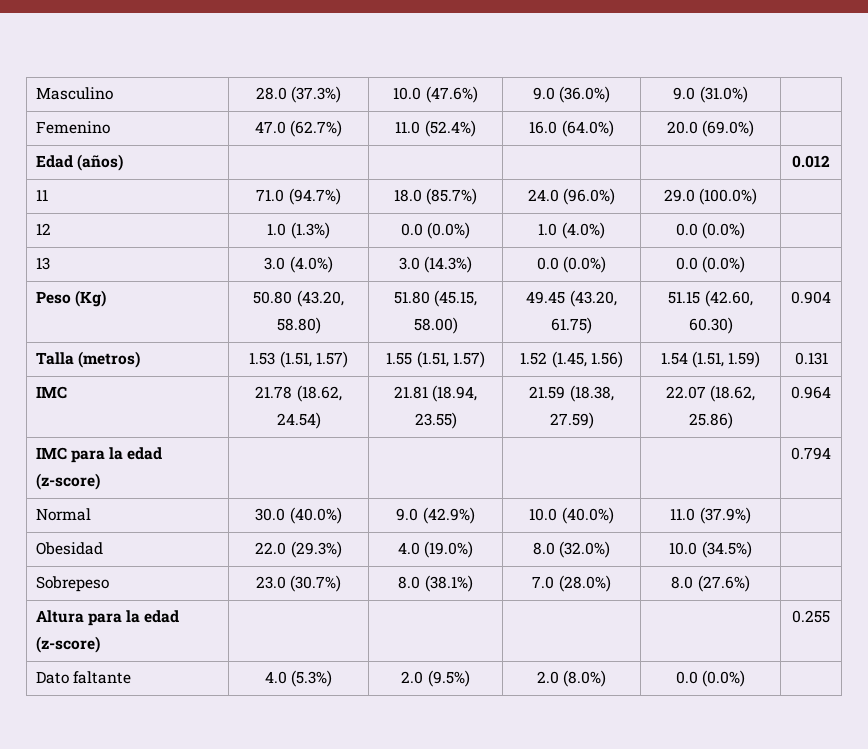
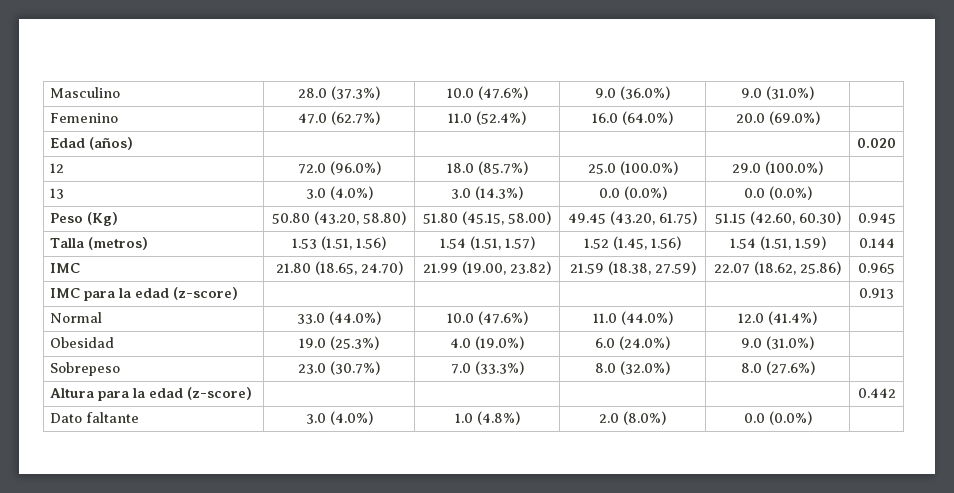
[792,155,830,168] [35,189,48,201] [256,188,341,205] 0.012 // 11 | 71.0 (94.7%) -> [857,138,896,148] [49,163,64,173] [297,161,381,175] 0.020 // 12 | 72.0 (96.0%)
[527,188,616,205] 24.0 (96.0%) -> [587,161,678,175] 25.0 (100.0%)
[35,223,51,235] [267,222,330,239] [400,222,471,239] [538,222,605,239] [675,222,746,239] // 12 | 1.0 (1.3%) | 0.0 (0.0%) | 1.0 (4.0%) | 0.0 (0.0%) | -> (823, 168) none
[791,291,831,304] 0.904 -> [857,213,896,224] 0.945
[315,351,348,368] [386,352,413,365] 1.57) | 1.55 -> [356,236,386,250] [439,238,466,249] 1.56) | 1.54
[794,352,828,365] 0.131 -> [858,238,895,248] 0.144
[255,385,342,402] [276,412,321,429] [393,385,478,402] [414,412,457,429] 21.78 (18.62, 24.54) | 21.81 (18.94, 23.55) -> [275,261,403,275] [423,261,551,275] 21.80 (18.65, 24.70) | 21.99 (19.00, 23.82)
[791,386,831,399] 0.964 -> [858,263,895,274] 0.965
[791,447,831,460] 0.794 -> [859,288,894,299] 0.913
[255,507,342,524] [396,507,475,524] [529,507,614,524] [670,507,751,524] 30.0 (40.0%) | 9.0 (42.9%) | 10.0 (40.0%) | 11.0 (37.9%) -> [297,311,381,325] [446,311,528,325] [592,311,673,325] [738,311,817,325] 33.0 (44.0%) | 10.0 (47.6%) | 11.0 (44.0%) | 12.0 (41.4%)
[255,541,342,558] 22.0 (29.3%) -> [299,336,379,350] 19.0 (25.3%)
[532,541,611,558] [669,541,752,558] 8.0 (32.0%) | 10.0 (34.5%) -> [595,336,670,350] [741,336,814,350] 6.0 (24.0%) | 9.0 (31.0%)
[398,575,473,592] [532,575,611,592] | 8.0 (38.1%) | 7.0 (28.0%) -> [450,361,524,375] [595,361,670,375] | 7.0 (33.3%) | 8.0 (32.0%)
[792,610,830,623] 0.255 -> [857,388,896,398] 0.442
[264,670,333,687] [401,670,470,687] 4.0 (5.3%) | 2.0 (9.5%) -> [305,411,373,425] [454,411,520,425] 3.0 (4.0%) | 1.0 (4.8%)

